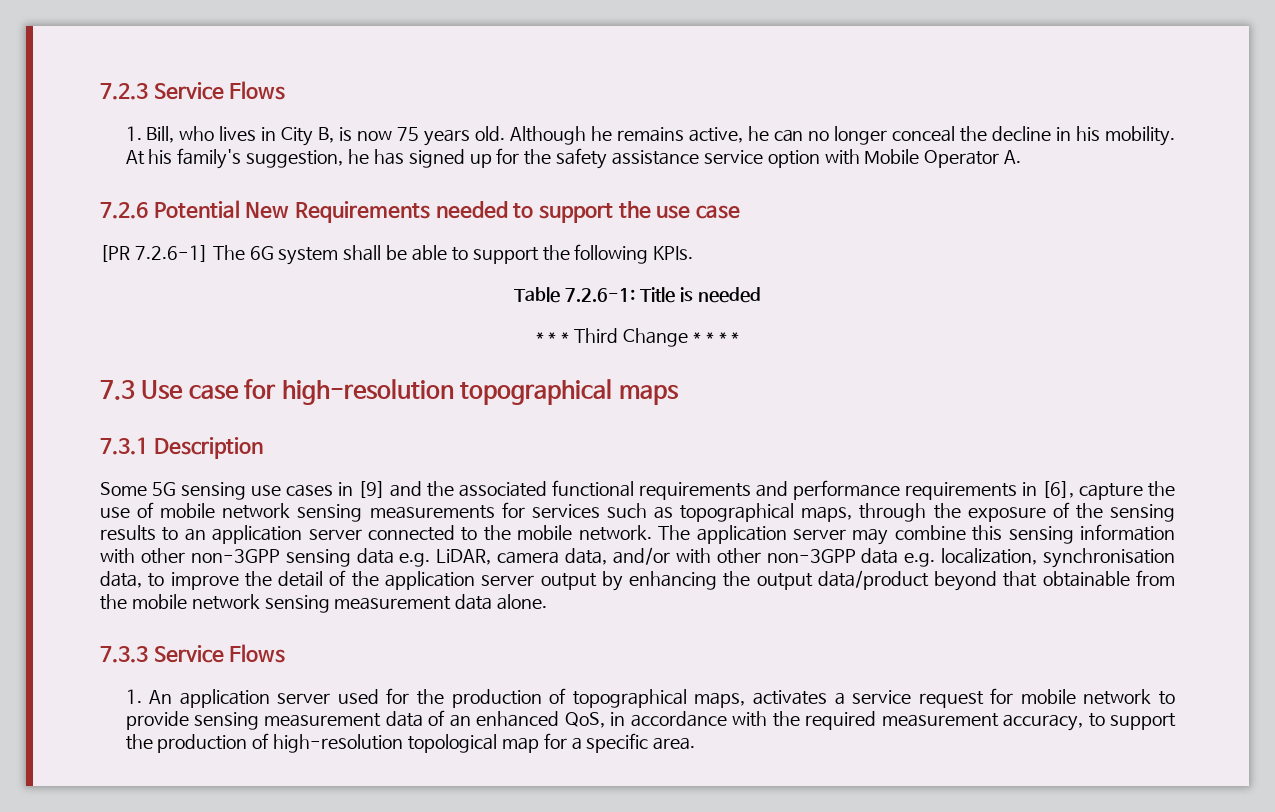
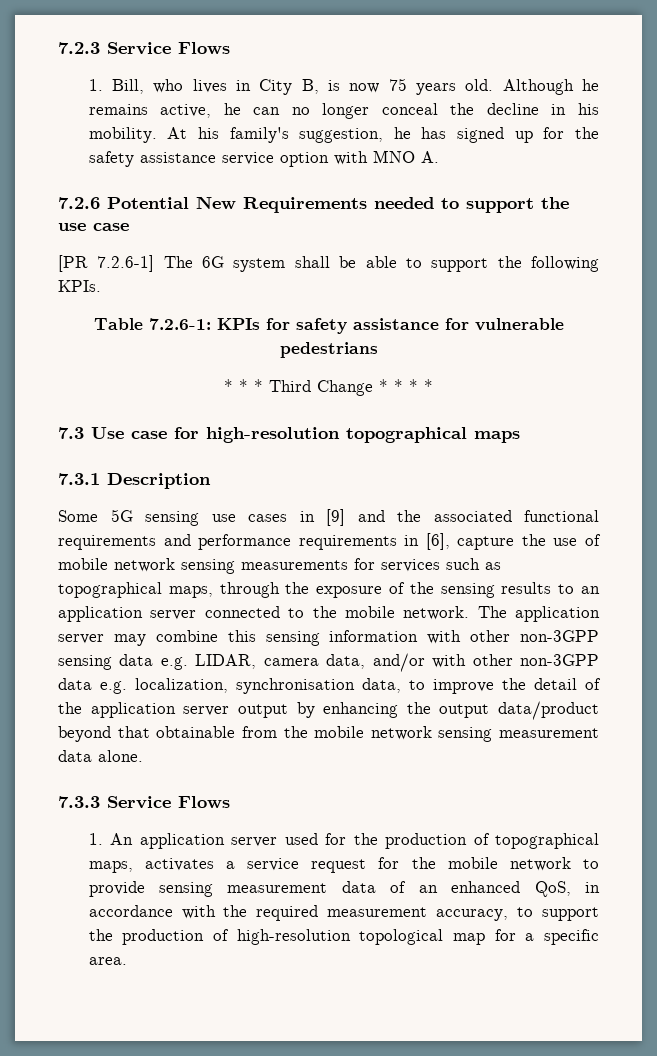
[864,149,1000,168] Mobile Operator -> [372,150,415,163] MNO
[639,287,761,303] Title is needed -> [216,318,564,334] [279,342,378,358] KPIs for safety assistance for vulnerable pedestrians
[436,549,492,565] LiDAR, -> [195,654,257,669] LIDAR,
(1014, 696) none -> [411,857,436,869] the

